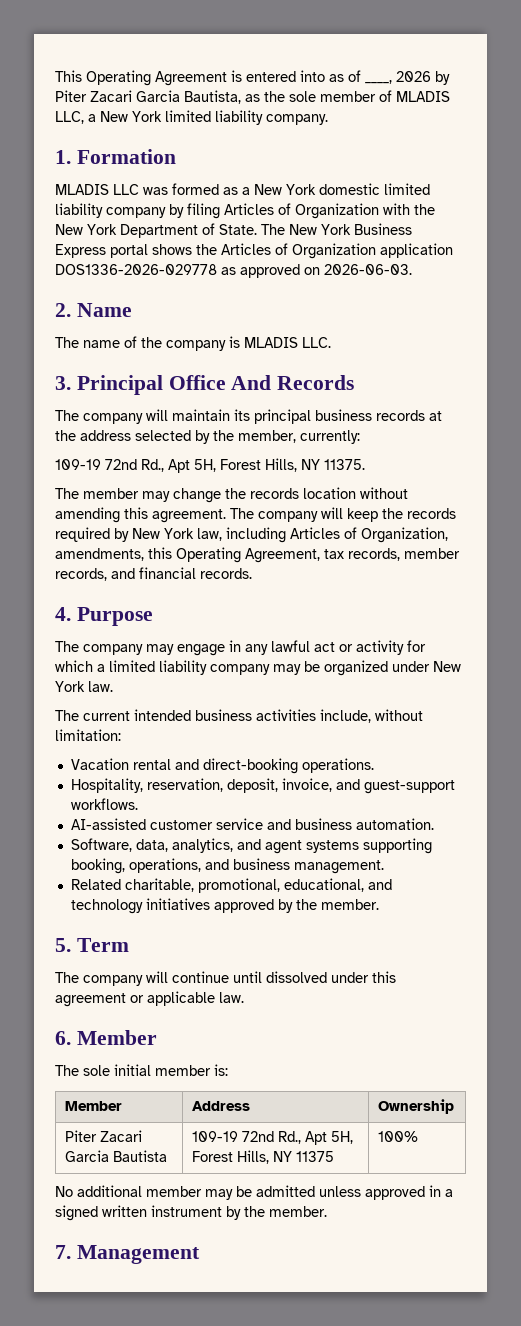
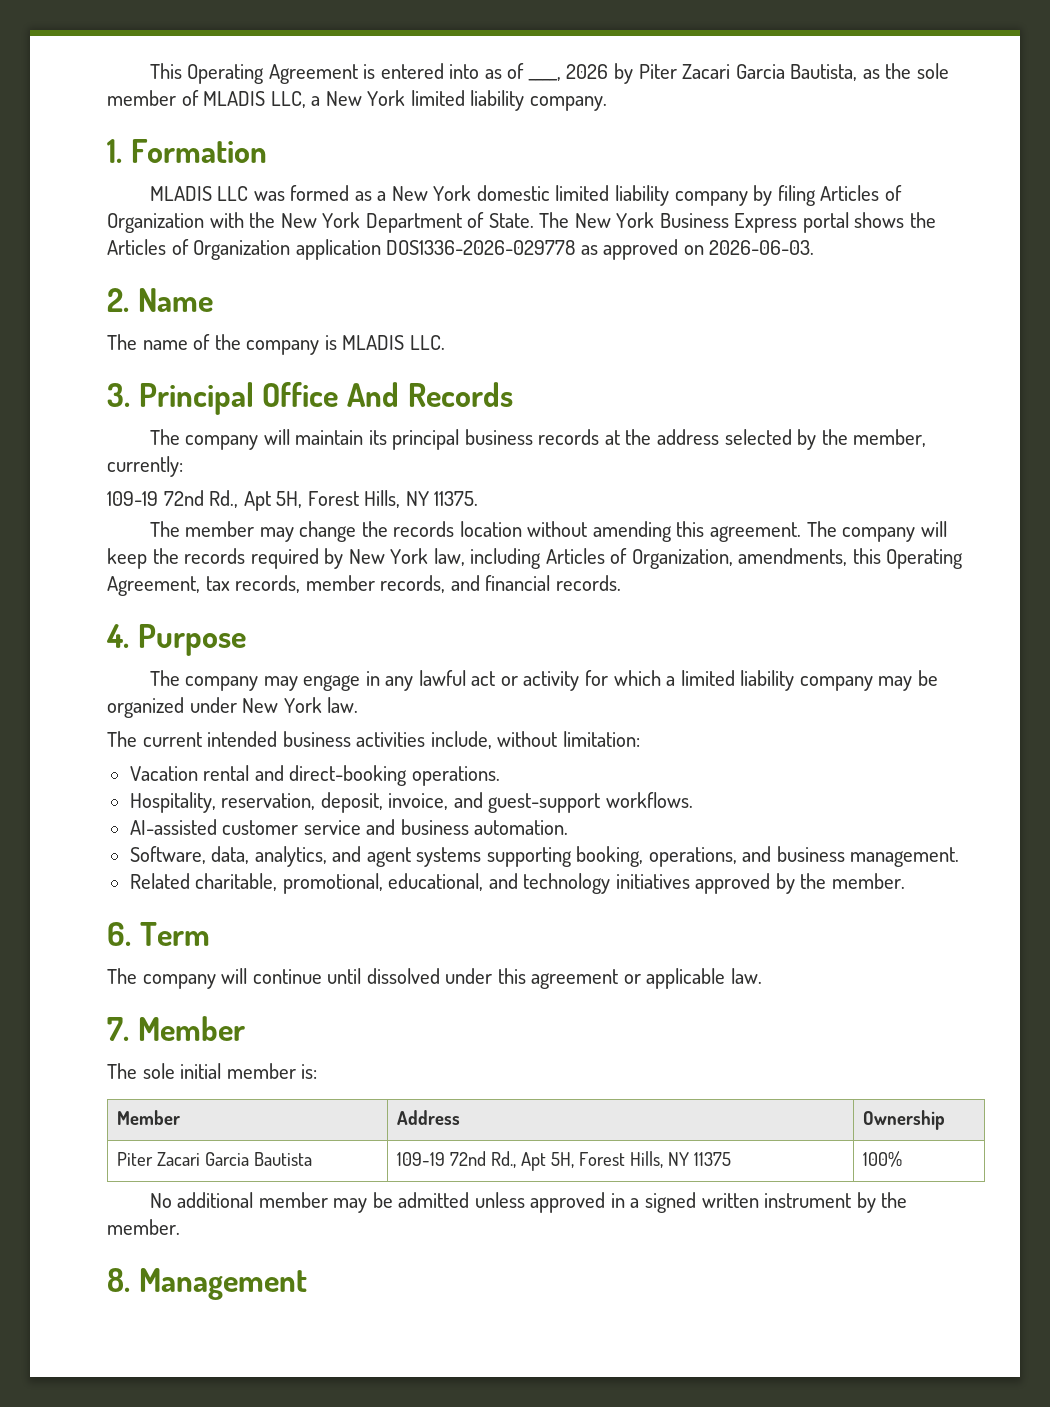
[55,938,71,952] 5. -> [107,922,131,946] 6.
[55,1031,71,1045] 6. -> [107,1017,129,1041] 7.
[55,1245,71,1259] 7. -> [107,1268,130,1292] 8.

